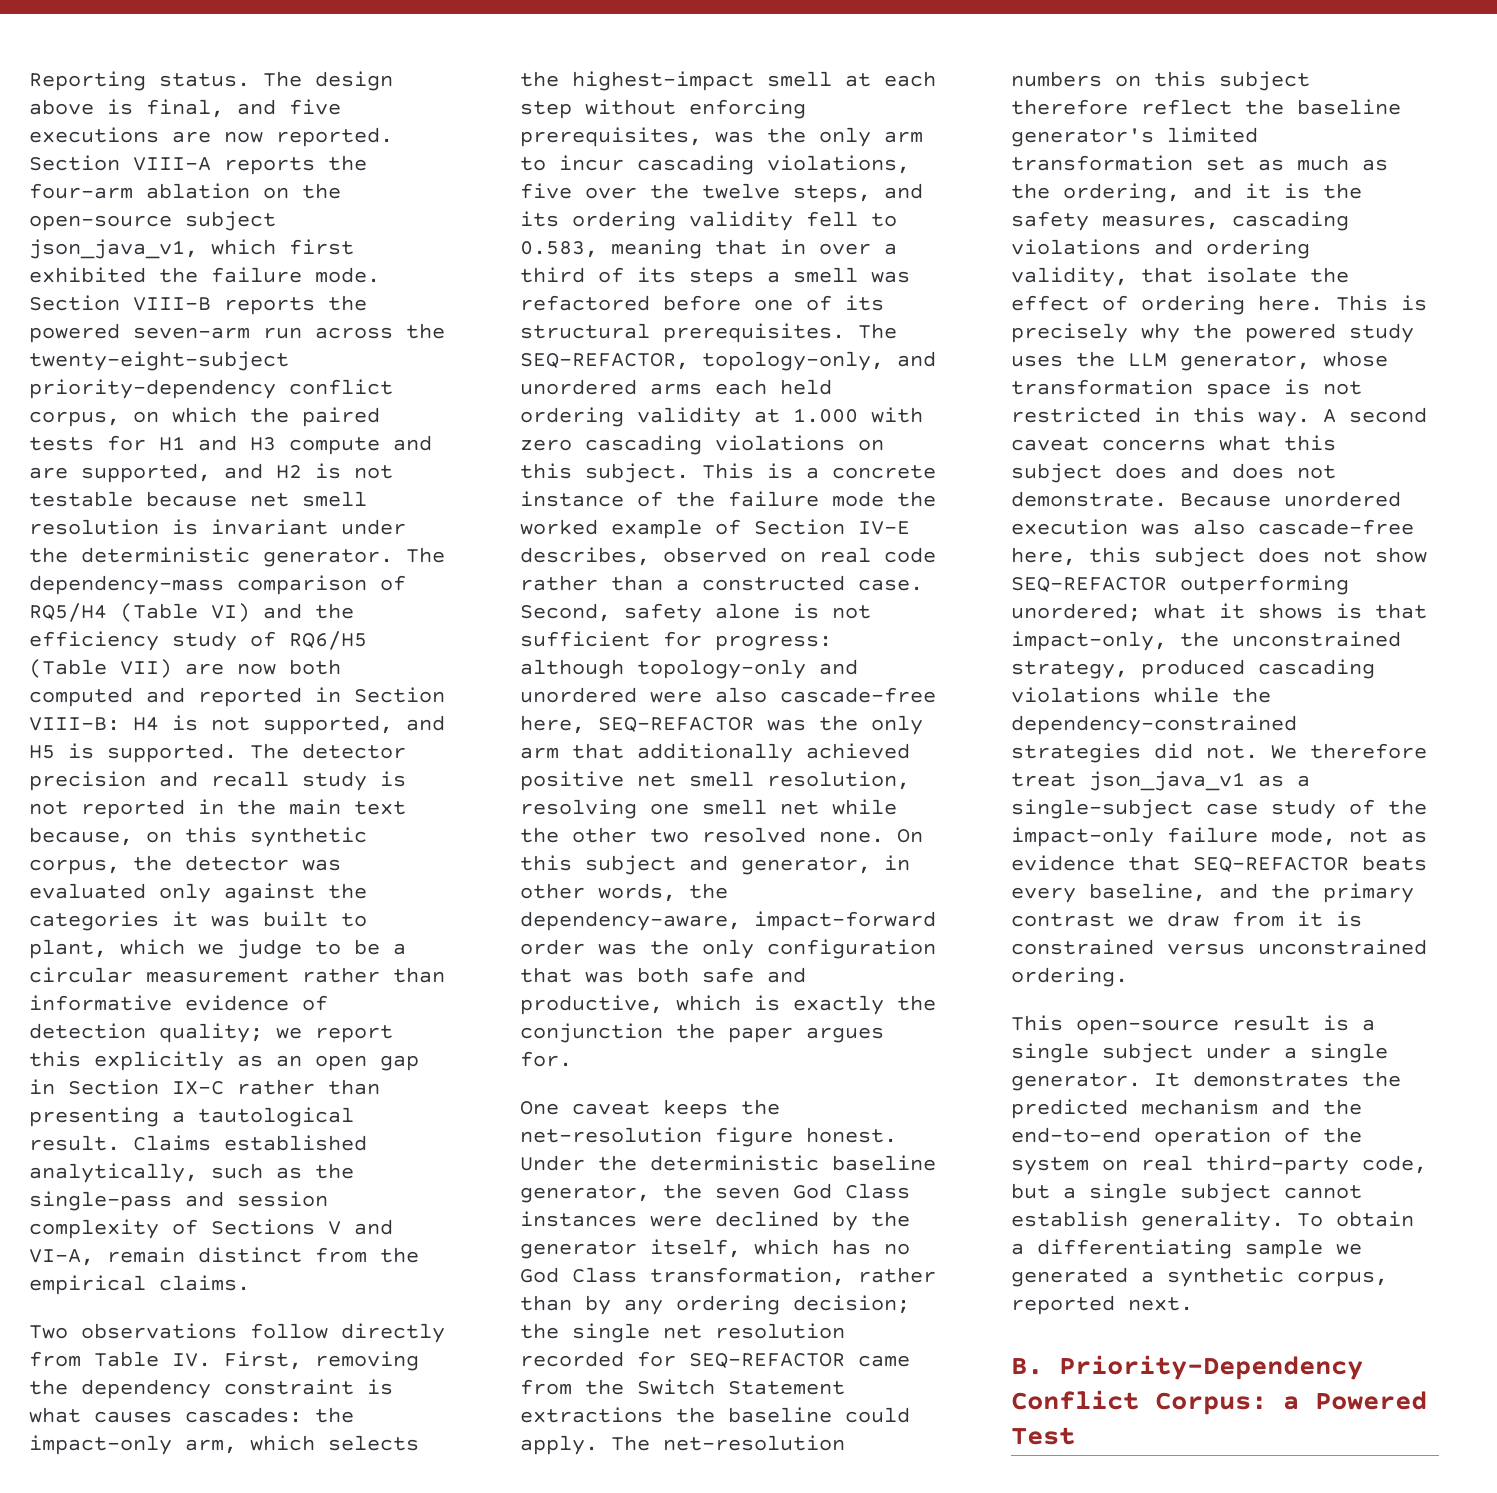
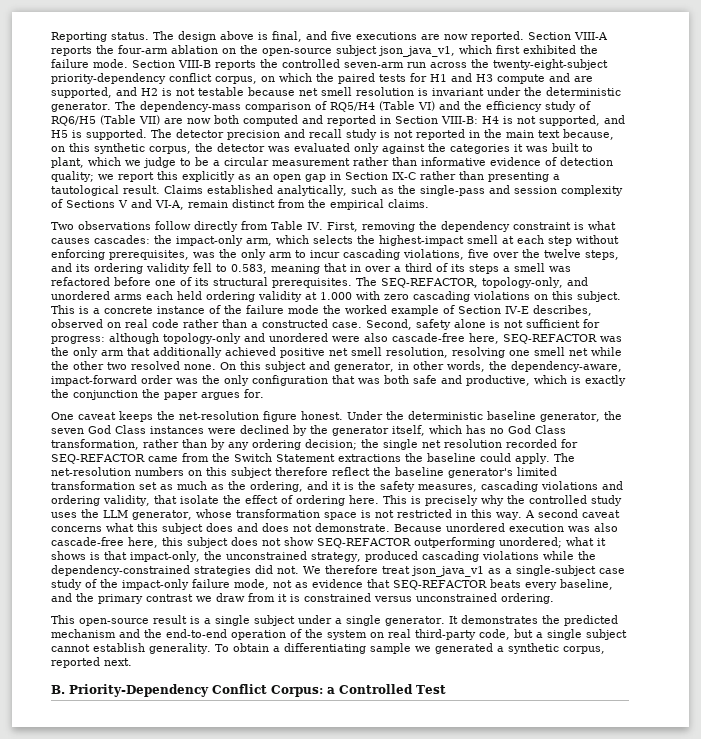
[29,323,120,343] powered -> [282,59,340,68] controlled
[1245,323,1336,343] powered -> [528,495,587,504] controlled
[1315,1391,1427,1410] Powered -> [339,684,413,694] Controlled

